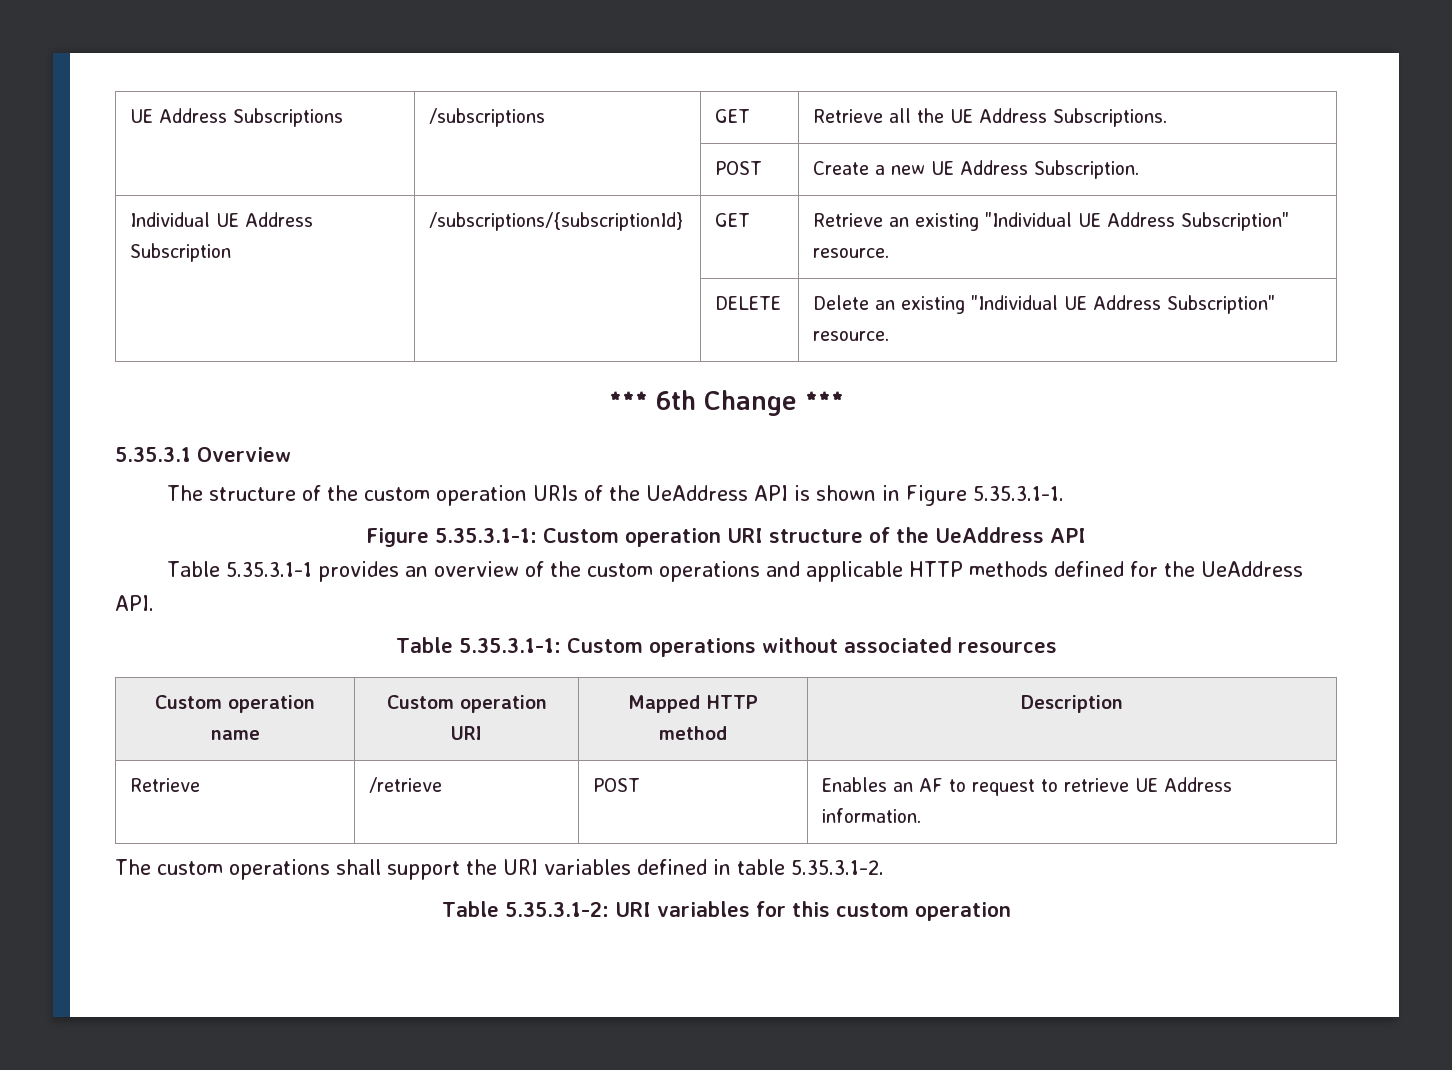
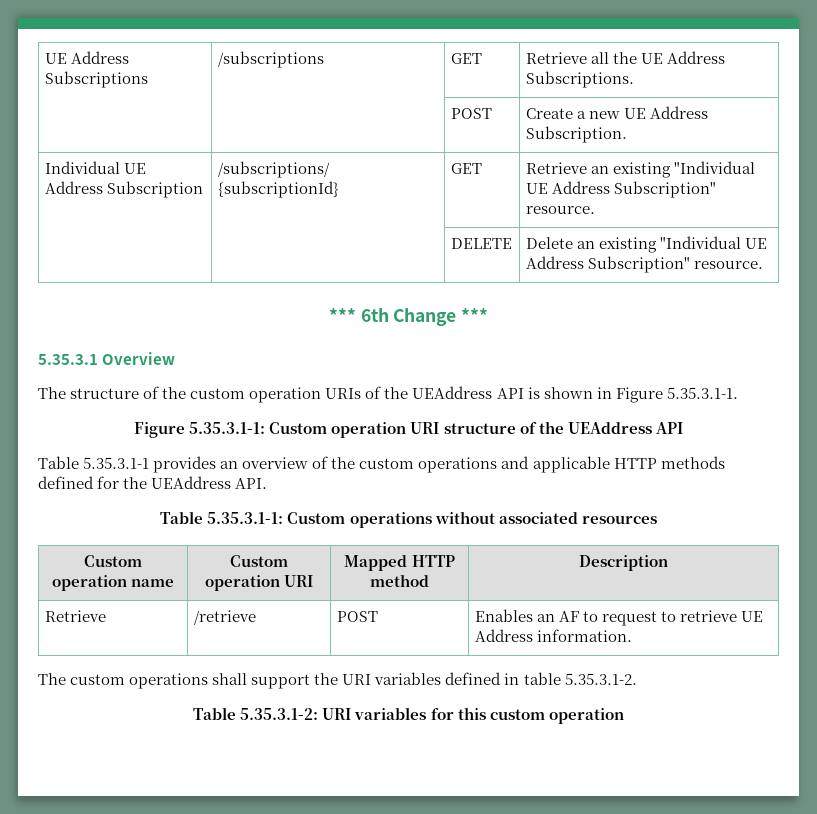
[646,485,749,501] UeAddress -> [412,386,493,399] UEAddress
[935,527,1044,543] UeAddress -> [567,422,652,434] UEAddress
[1201,561,1304,577] UeAddress -> [151,476,232,489] UEAddress

